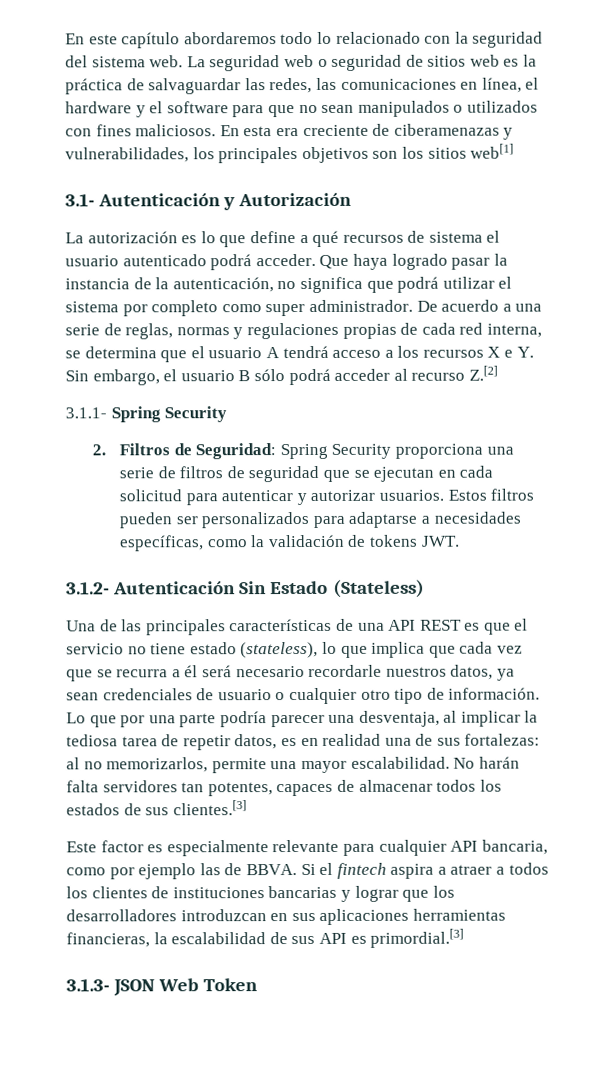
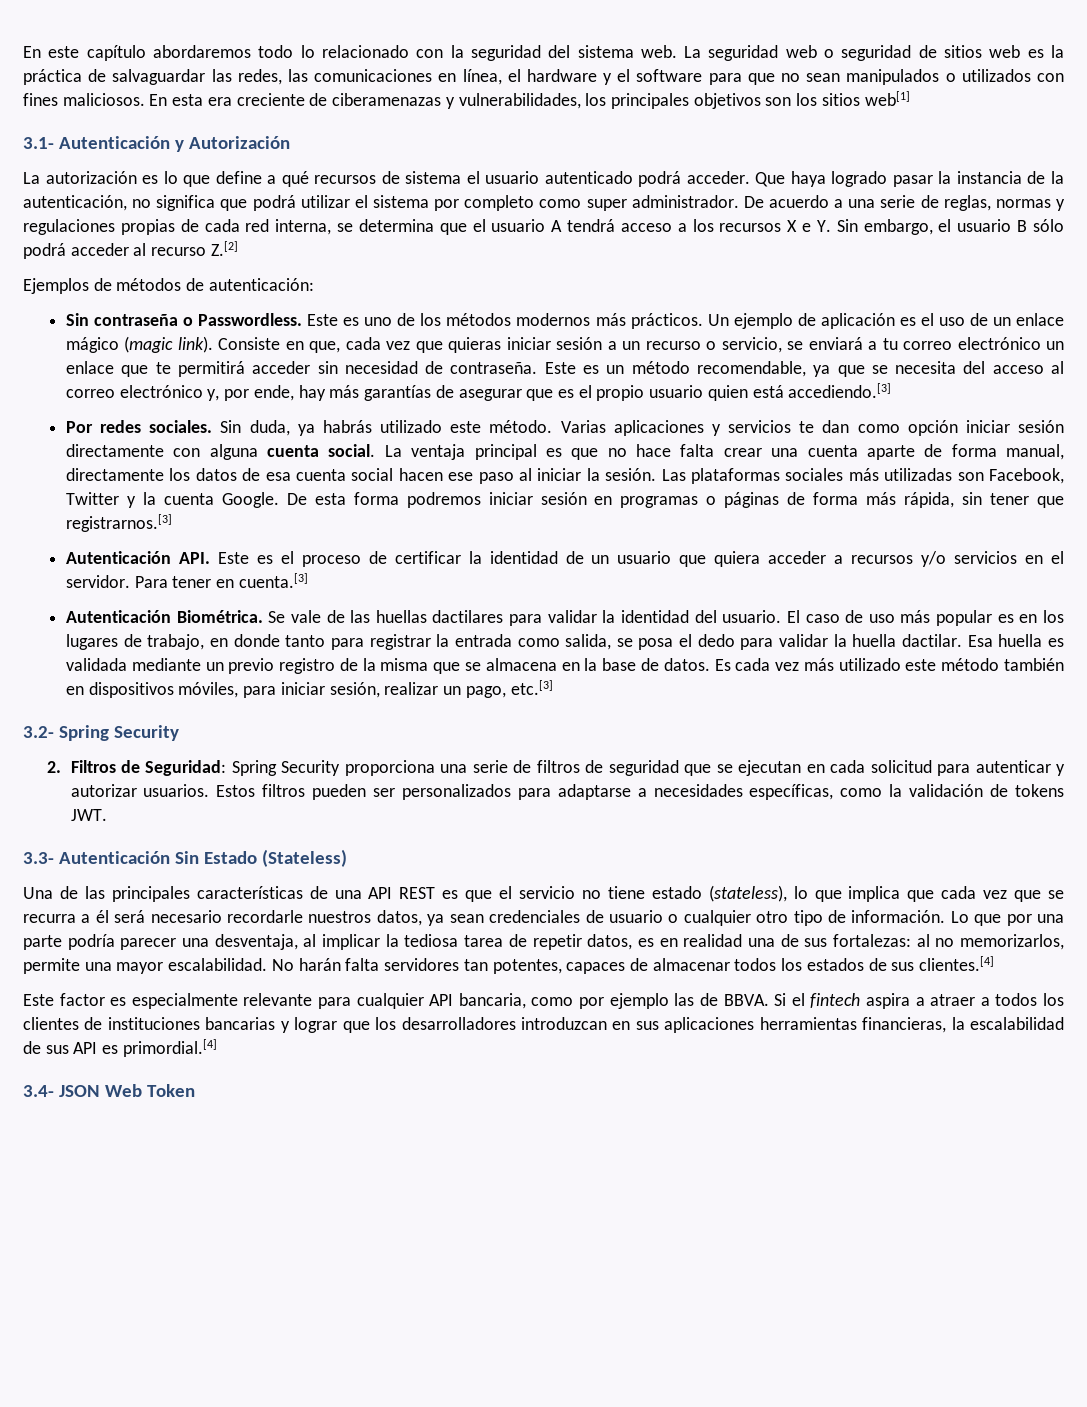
[65,407,107,419] 3.1.1- -> [23,278,314,294] [66,313,1065,329] [66,336,1065,353] [66,361,1065,377] [66,383,892,401] [66,420,1064,436] [66,444,1064,460] [66,468,1065,484] [66,492,1064,508] [66,514,173,532] [66,551,1064,567] [66,573,308,588] [66,610,1064,626] [66,634,1065,650] [66,658,1064,674] [66,680,553,698] [23,726,54,738] Ejemplos de métodos de autenticación: // Sin contraseña o Passwordless. Este es uno de los métodos modernos más prácticos. Un ejemplo de aplicación es el uso de un enlace mágico (magic link). Consiste en que, cada vez que quieras iniciar sesión a un recurso o servicio, se enviará a tu correo electrónico un enlace que te permitirá acceder sin necesidad de contraseña. Este es un método recomendable, ya que se necesita del acceso al correo electrónico y, por ende, hay más garantías de asegurar que es el propio usuario quien está accediendo.[3] // Por redes sociales. Sin duda, ya habrás utilizado este método. Varias aplicaciones y servicios te dan como opción iniciar sesión directamente con alguna cuenta social. La ventaja principal es que no hace falta crear una cuenta aparte de forma manual, directamente los datos de esa cuenta social hacen ese paso al iniciar la sesión. Las plataformas sociales más utilizadas son Facebook, Twitter y la cuenta Google. De esta forma podremos iniciar sesión en programas o páginas de forma más rápida, sin tener que registrarnos.[3] // Autenticación API. Este es el proceso de certificar la identidad de un usuario que quiera acceder a recursos y/o servicios en el servidor. Para tener en cuenta.[3] // Autenticación Biométrica. Se vale de las huellas dactilares para validar la identidad del usuario. El caso de uso más popular es en los lugares de trabajo, en donde tanto para registrar la entrada como salida, se posa el dedo para validar la huella dactilar. Esa huella es validada mediante un previo registro de la misma que se almacena en la base de datos. Es cada vez más utilizado este método también en dispositivos móviles, para iniciar sesión, realizar un pago, etc.[3] // 3.2-
[66,581,110,595] 3.1.2- -> [23,852,54,864] 3.3-
[172,800,247,816] clientes.[3] -> [919,956,995,971] clientes.[4]
[370,928,465,948] [66,978,110,992] primordial.[3] // 3.1.3- -> [122,1039,217,1057] [23,1085,54,1097] primordial.[4] // 3.4-

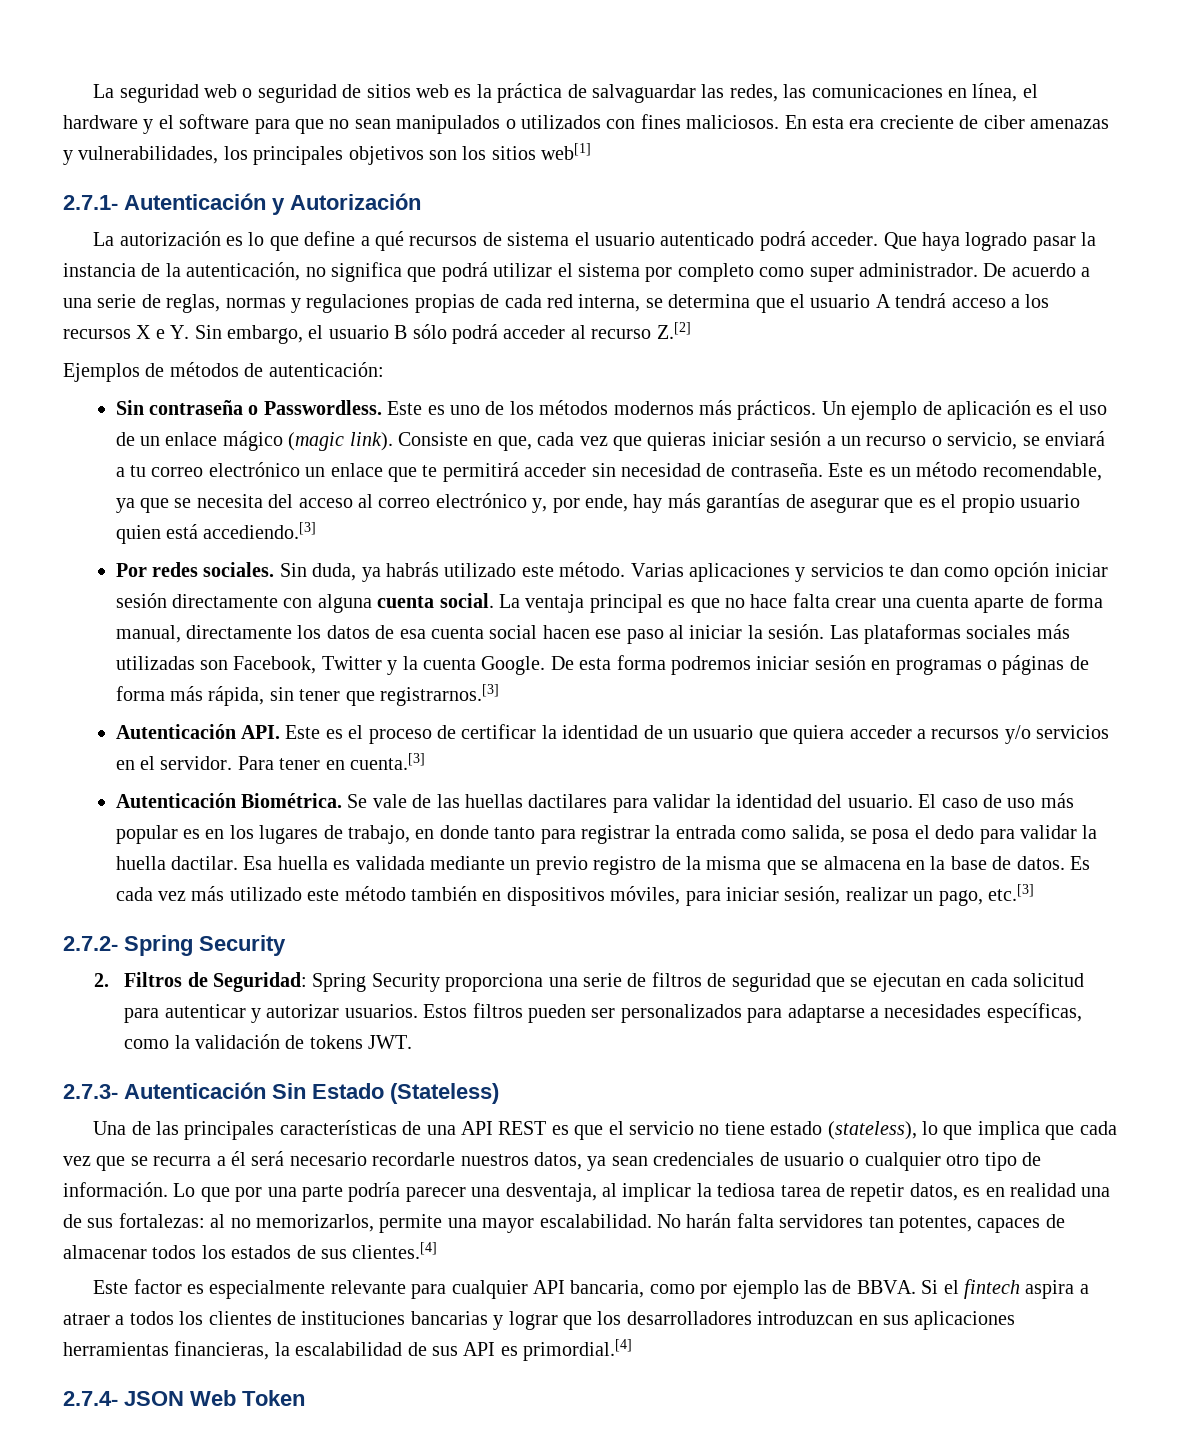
[23,45,677,61] En este capítulo abordaremos todo lo relacionado con la seguridad del sistema web. -> (93, 91) none
[332,93,442,106] ciberamenazas -> [983,115,1109,129] ciber amenazas
[23,137,54,149] 3.1- -> [63,195,118,210] 2.7.1-
[23,726,54,738] 3.2- -> [63,936,118,951] 2.7.2-
[23,852,54,864] 3.3- -> [63,1084,118,1099] 2.7.3-
[23,1085,54,1097] 3.4- -> [63,1391,118,1406] 2.7.4-

